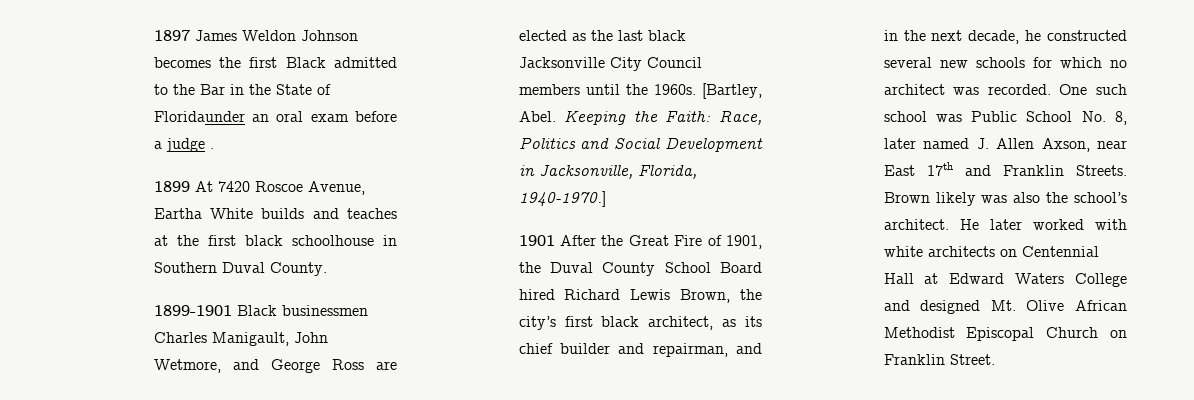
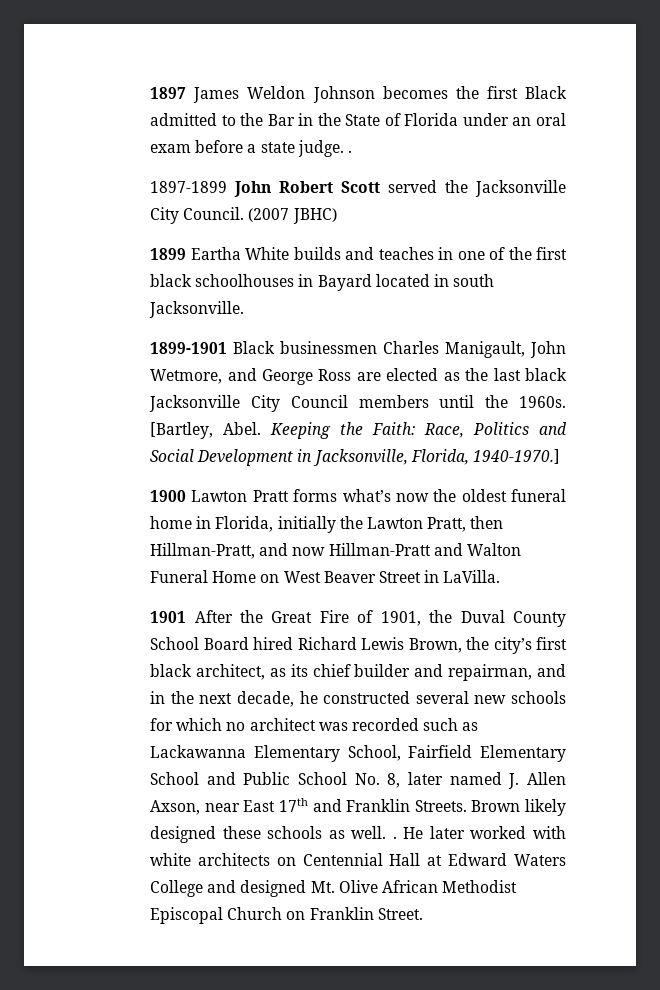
[153,111,245,122] Floridaunder -> [404,113,509,126] Florida under
[165,138,205,152] judge -> [260,140,344,157] state judge.
[153,181,365,195] 1899 At 7420 Roscoe Avenue, -> [150,180,566,197] [150,207,337,224] [150,248,187,260] 1897-1899 John Robert Scott served the Jacksonville City Council. (2007 JBHC) // 1899
[153,235,397,246] [153,262,327,276] at the first black schoolhouse in Southern Duval County. -> [438,247,567,260] [150,274,495,291] [149,301,245,318] in one of the first black schoolhouses in Bayard located in south Jacksonville.
(606, 199) none -> [150,489,566,502] [150,516,504,533] [150,543,522,559] [150,570,501,583] // 1900 Lawton Pratt forms what’s now the oldest funeral home in Florida, initially the Lawton Pratt, then Hillman-Pratt, and now Hillman-Pratt and Walton Funeral Home on West Beaver Street in LaVilla.
[987,84,1127,95] [883,111,962,122] recorded. One such school was -> [352,718,479,731] [150,745,566,762] [150,772,236,785] recorded such as Lackawanna Elementary School, Fairfield Elementary School and
[981,192,1127,203] [883,219,949,230] was also the school’s architect. -> [150,826,397,843] designed these schools as well. .

